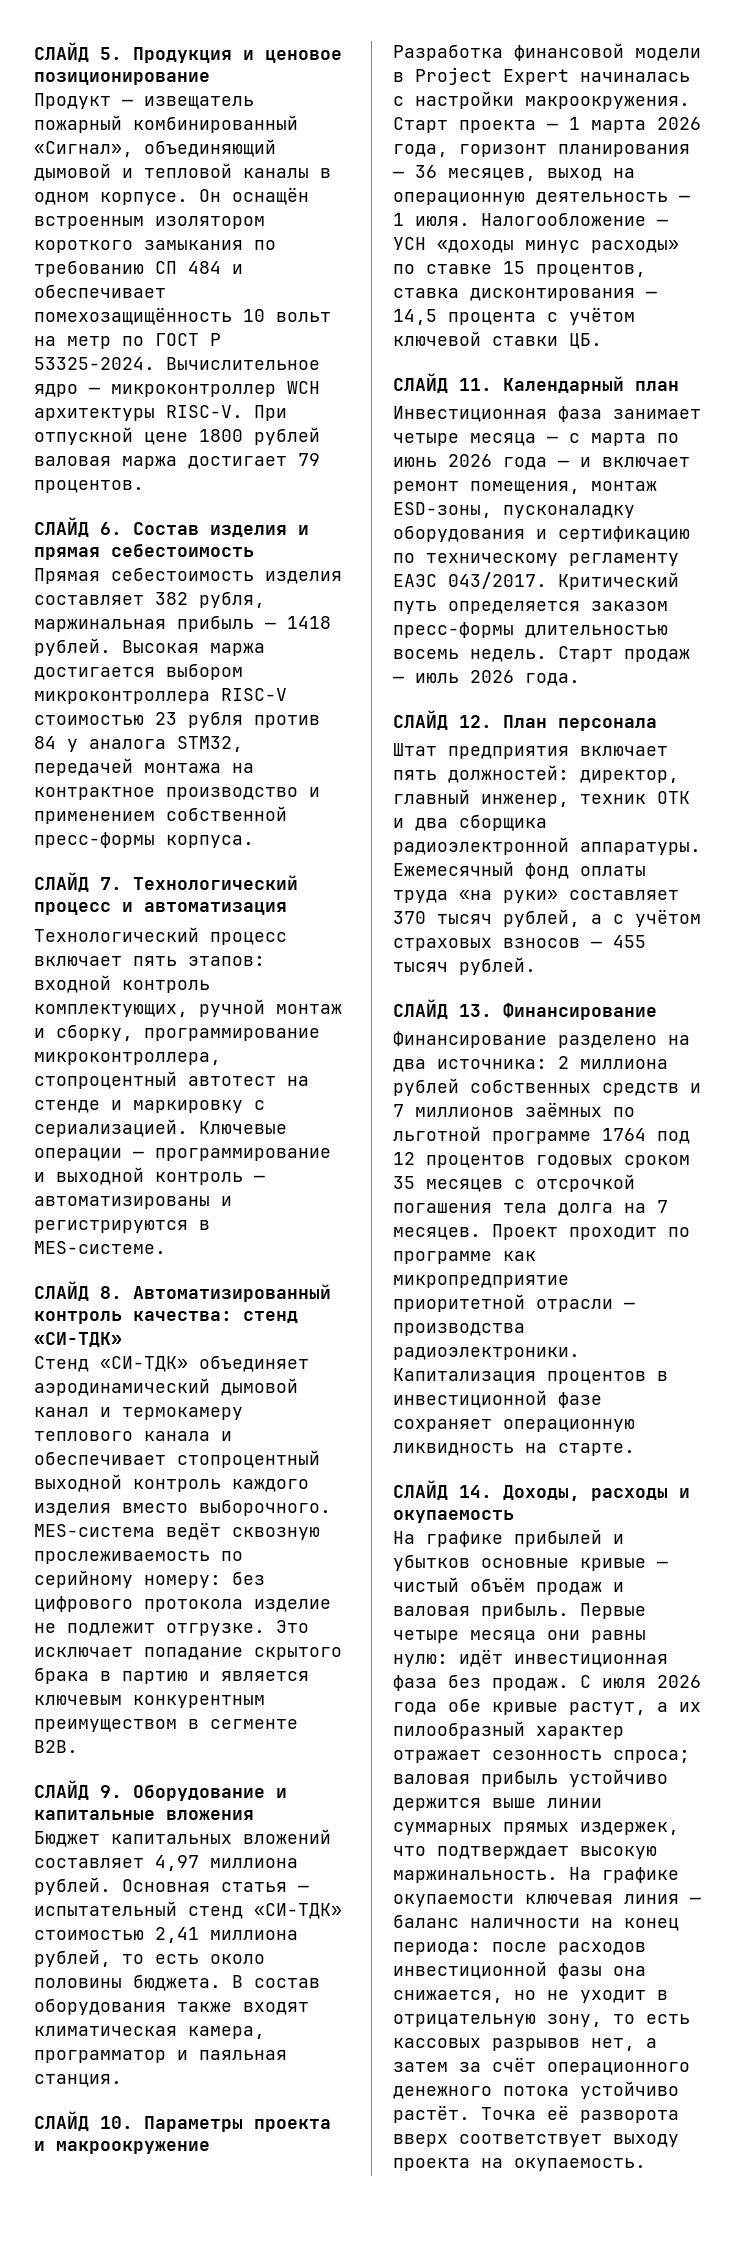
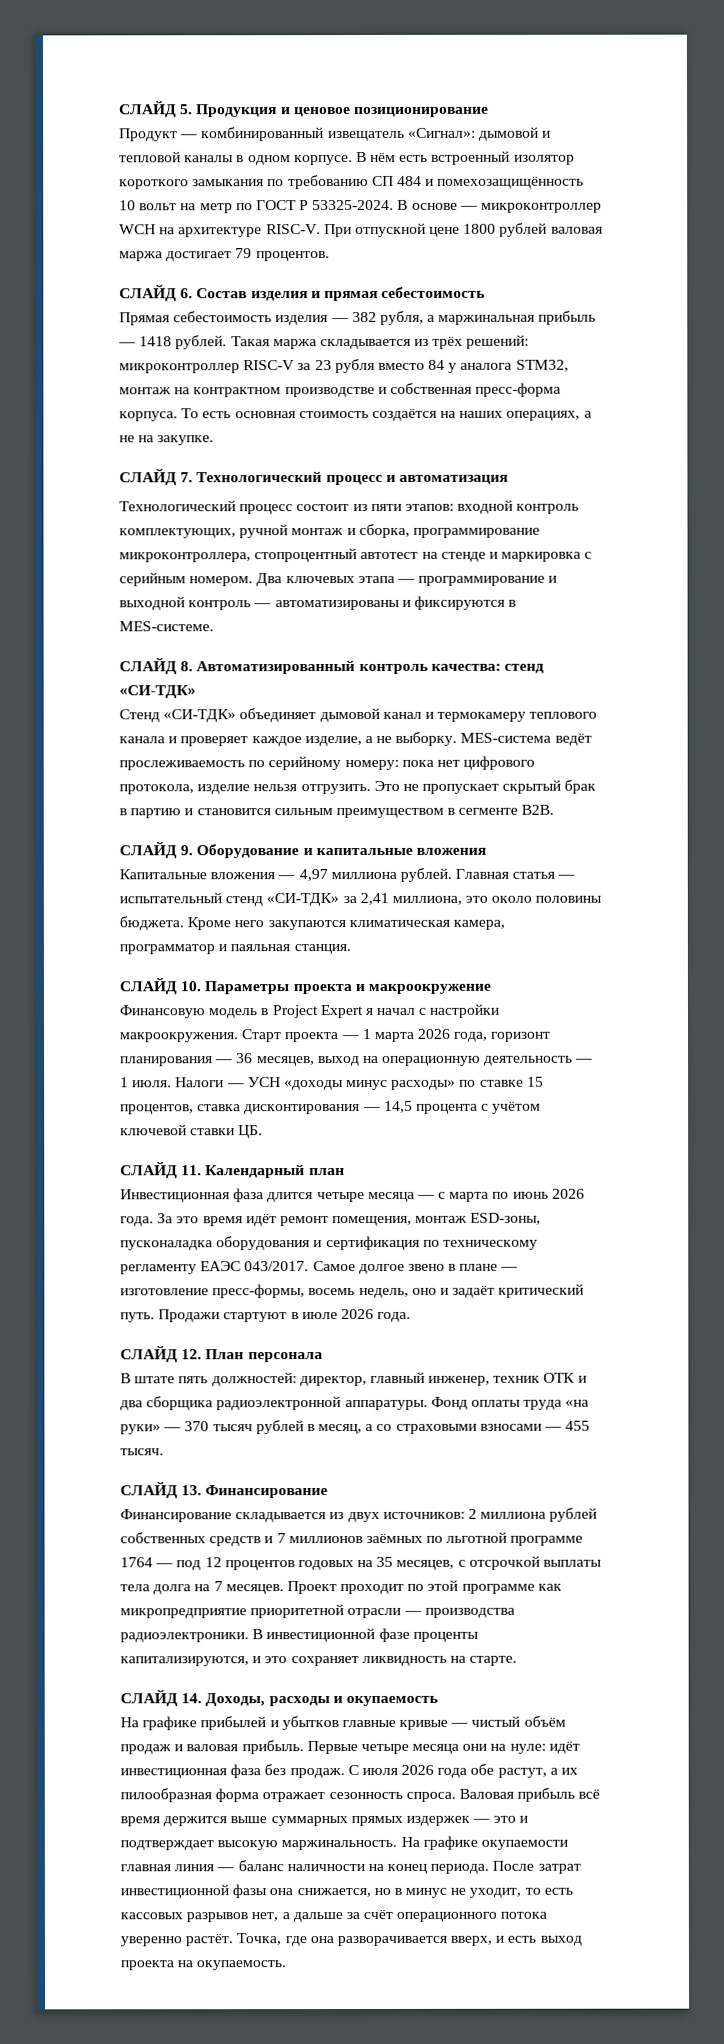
[144,96,254,109] [34,115,298,133] [34,139,276,157] извещатель пожарный комбинированный «Сигнал», объединяющий -> [201,127,476,142] комбинированный извещатель «Сигнал»:
[199,187,309,205] [34,216,265,229] Он оснащён встроенным изолятором -> [355,150,575,165] В нём есть встроенный изолятор
[34,284,166,298] обеспечивает -> (435, 182) none
[166,357,320,370] [34,384,78,397] Вычислительное ядро -> [397,199,458,210] В основе
[34,408,155,421] архитектуры -> [159,227,263,238] на архитектуре
[34,595,144,605] составляет -> [330,318,349,323] —
(265, 599) none -> [427,314,436,322] а
[122,640,265,656] [34,663,243,680] [34,688,287,704] [34,715,144,725] Высокая маржа достигается выбором микроконтроллера RISC-V стоимостью -> [230,334,530,350] [119,360,312,374] Такая маржа складывается из трёх решений: микроконтроллер RISC-V за
[254,715,320,728] против -> [377,362,425,370] вместо
[34,758,254,776] [34,787,320,800] [34,806,287,824] [34,832,254,848] передачей монтажа на контрактное производство и применением собственной пресс-формы корпуса. -> [119,382,562,398] [119,408,592,422] [119,435,215,446] монтаж на контрактном производстве и собственная пресс-форма корпуса. То есть основная стоимость создаётся на наших операциях, а не на закупке.
[34,956,177,966] включает пять -> [296,503,402,512] состоит из пяти
[56,1024,133,1041] сборку, -> [358,523,410,539] сборка,
[133,1100,265,1113] [34,1119,287,1137] [34,1148,122,1161] маркировку с сериализацией. Ключевые операции -> [501,551,593,562] [119,572,395,587] маркировка с серийным номером. Два ключевых этапа
[34,1220,188,1233] регистрируются -> [413,595,505,610] фиксируются
[34,1378,210,1396] аэродинамический -> (317, 715) none
[34,1450,320,1468] [34,1474,309,1492] [34,1499,331,1516] обеспечивает стопроцентный выходной контроль каждого изделия вместо выборочного. -> [180,731,458,747] проверяет каждое изделие, а не выборку.
[232,1527,320,1540] сквозную -> (592, 739) none
[232,1571,265,1585] [34,1596,331,1612] [34,1620,309,1636] [34,1647,342,1660] [34,1667,309,1684] [34,1695,265,1708] без цифрового протокола изделие не подлежит отгрузке. Это исключает попадание скрытого брака в партию и является ключевым конкурентным -> [401,755,536,770] [119,779,597,795] [119,808,333,819] пока нет цифрового протокола, изделие нельзя отгрузить. Это не пропускает скрытый брак в партию и становится сильным
[34,1829,331,1847] [34,1858,144,1868] Бюджет капитальных вложений составляет -> [119,869,296,880] Капитальные вложения —
[122,1879,210,1892] Основная -> [455,868,510,879] Главная
[34,1927,298,1943] [34,1949,265,1967] [34,1974,320,1991] [34,1998,309,2015] стоимостью 2,41 миллиона рублей, то есть около половины бюджета. В состав оборудования также входят -> [342,892,603,906] [119,916,346,931] за 2,41 миллиона, это около половины бюджета. Кроме него закупаются
[393,43,701,61] Разработка финансовой модели -> [119,1005,258,1019] Финансовую модель
[580,72,690,82] начиналась -> [364,1007,416,1015] я начал
[481,212,646,226] Налогообложение -> [175,1077,225,1088] Налоги
[613,409,701,419] занимает -> [267,1192,314,1203] длится
[503,457,690,470] года — и включает -> [120,1213,277,1227] года. За это время идёт
[503,505,635,518] пусконаладку -> [120,1240,213,1251] пусконаладка
[558,526,690,542] сертификацию -> [325,1235,420,1251] сертификация
[558,572,679,590] [393,601,668,614] [393,622,668,638] [393,646,690,662] [393,673,459,683] Критический путь определяется заказом пресс-формы длительностью восемь недель. Старт продаж — июль -> [312,1261,519,1275] [120,1283,585,1299] [120,1309,338,1323] Самое долгое звено в плане — изготовление пресс-формы, восемь недель, оно и задаёт критический путь. Продажи стартуют в июле
[393,743,668,759] Штат предприятия включает -> [120,1373,176,1384] В штате
[393,861,569,879] Ежемесячный фонд -> [430,1396,468,1410] Фонд
[569,890,679,900] составляет -> [163,1427,182,1432] —
[503,909,701,927] [393,935,646,951] [393,957,536,975] рублей, а с учётом страховых взносов — 455 тысяч рублей. -> [255,1420,591,1435] [120,1448,164,1456] рублей в месяц, а со страховыми взносами — 455 тысяч.
[558,1035,690,1048] [393,1059,547,1072] разделено на два источника: -> [235,1511,465,1523] складывается из двух источников:
(646, 1134) none -> [155,1563,174,1568] —
[624,1155,690,1168] [393,1176,503,1192] сроком 35 месяцев -> [357,1556,455,1570] на 35 месяцев,
[393,1203,492,1213] погашения -> [543,1559,603,1567] выплаты
(690, 1232) none -> [427,1579,459,1591] этой
[393,1368,668,1384] [393,1390,602,1408] [393,1419,635,1432] Капитализация процентов в инвестиционной фазе сохраняет операционную -> [252,1627,479,1643] [120,1656,359,1667] В инвестиционной фазе проценты капитализируются, и это сохраняет
[481,1558,569,1568] основные -> [341,1719,396,1728] главные
[591,1630,646,1643] [393,1654,448,1667] равны нулю: -> [490,1743,546,1754] на нуле:
[492,1702,558,1715] кривые -> (495, 1769) none
[393,1721,624,1739] [393,1750,690,1763] [393,1769,668,1787] пилообразный характер отражает сезонность спроса; валовая прибыль устойчиво -> [120,1787,601,1803] [120,1816,160,1827] пилообразная форма отражает сезонность спроса. Валовая прибыль всё время
[547,1798,602,1808] линии -> (268, 1820) none
[580,1822,679,1835] [393,1846,426,1856] издержек, что -> [405,1815,529,1826] издержек — это и
[525,1894,613,1904] ключевая -> [120,1864,171,1872] главная
[393,1942,646,1955] периода: после расходов -> [430,1860,581,1874] периода. После затрат
[547,1990,668,2003] [393,2014,602,2027] не уходит в отрицательную зону, -> [393,1887,522,1898] в минус не уходит,
[393,2062,448,2072] затем -> [292,1912,343,1923] дальше
[393,2081,679,2099] [393,2105,679,2123] [393,2134,679,2147] денежного потока устойчиво растёт. Точка её разворота вверх соответствует выходу -> [500,1911,548,1919] [120,1933,582,1947] потока уверенно растёт. Точка, где она разворачивается вверх, и есть выход

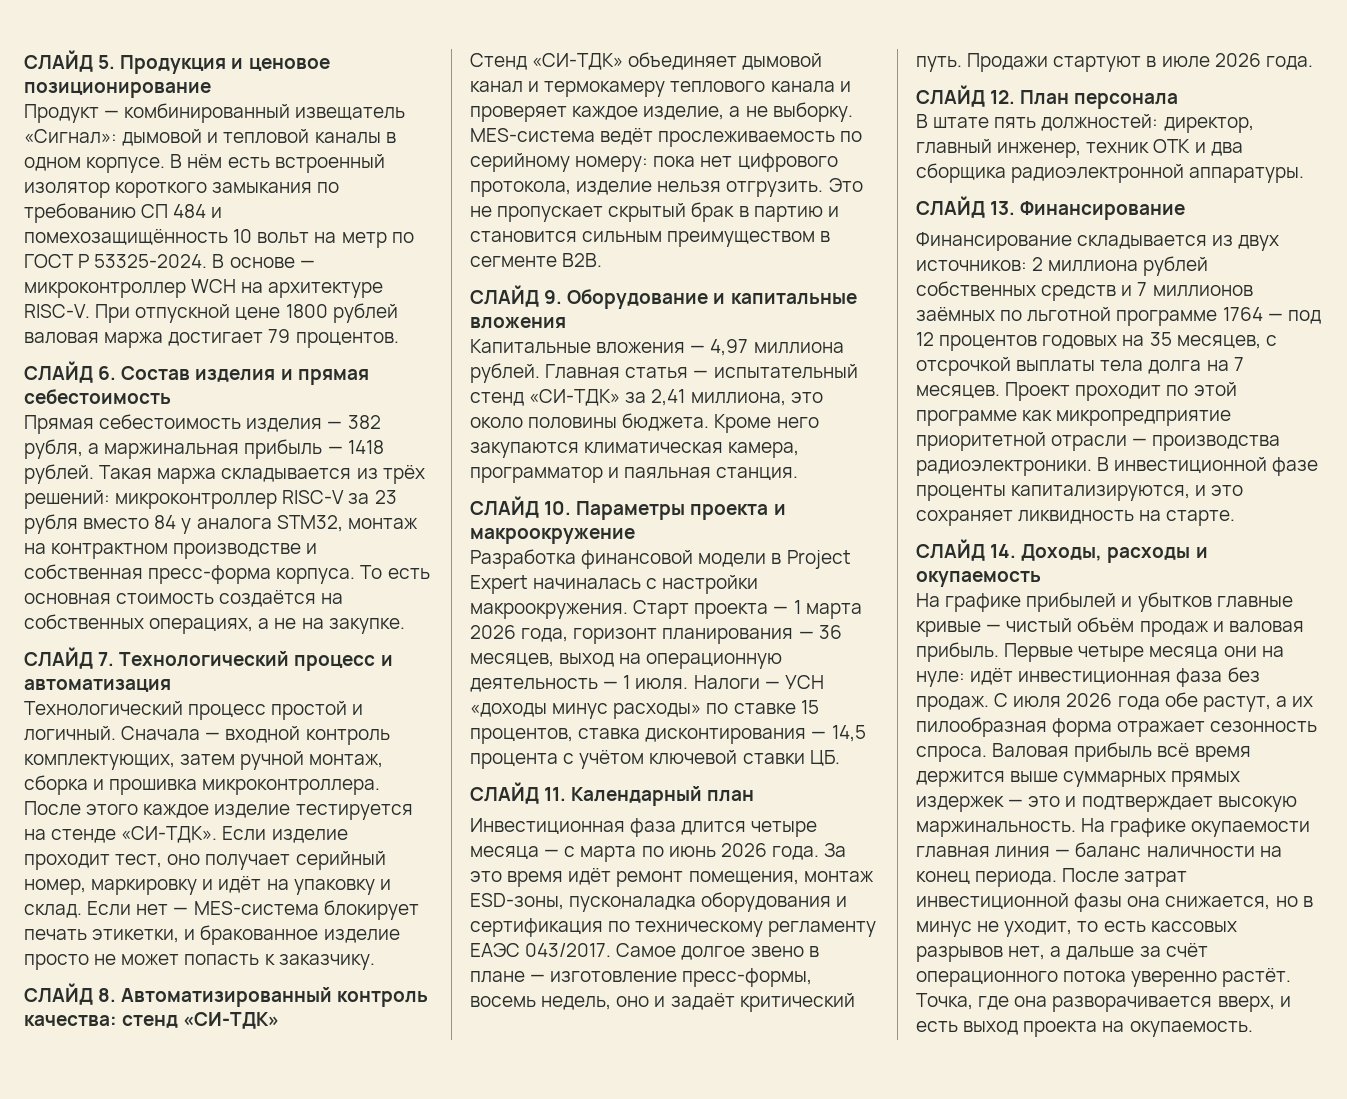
[459,410,504,418] наших -> [24,614,144,629] собственных
[296,499,580,514] [119,523,540,539] [119,548,593,563] [119,572,558,587] [119,595,517,611] [119,621,214,632] состоит из пяти этапов: входной контроль комплектующих, ручной монтаж и сборка, программирование микроконтроллера, стопроцентный автотест на стенде и маркировка с серийным номером. Два ключевых этапа — программирование и выходной контроль — автоматизированы и фиксируются в MES-системе. -> [271,701,364,720] [24,726,390,745] [24,751,384,770] [24,775,381,795] [24,801,413,820] [24,826,348,843] [24,851,386,870] [24,876,391,895] [24,900,419,920] [24,925,400,945] [24,954,375,970] простой и логичный. Сначала — входной контроль комплектующих, затем ручной монтаж, сборка и прошивка микроконтроллера. После этого каждое изделие тестируется на стенде «СИ-ТДК». Если изделие проходит тест, оно получает серийный номер, маркировку и идёт на упаковку и склад. Если нет — MES-система блокирует печать этикетки, и бракованное изделие просто не может попасть к заказчику.
[119,1005,258,1019] Финансовую модель -> [470,549,767,569] Разработка финансовой модели
[364,1007,416,1015] я начал -> [533,578,642,590] начиналась
[430,1396,590,1410] [120,1420,591,1435] [120,1448,164,1456] Фонд оплаты труда «на руки» — 370 тысяч рублей в месяц, а со страховыми взносами — 455 тысяч. -> (1305, 175) none

